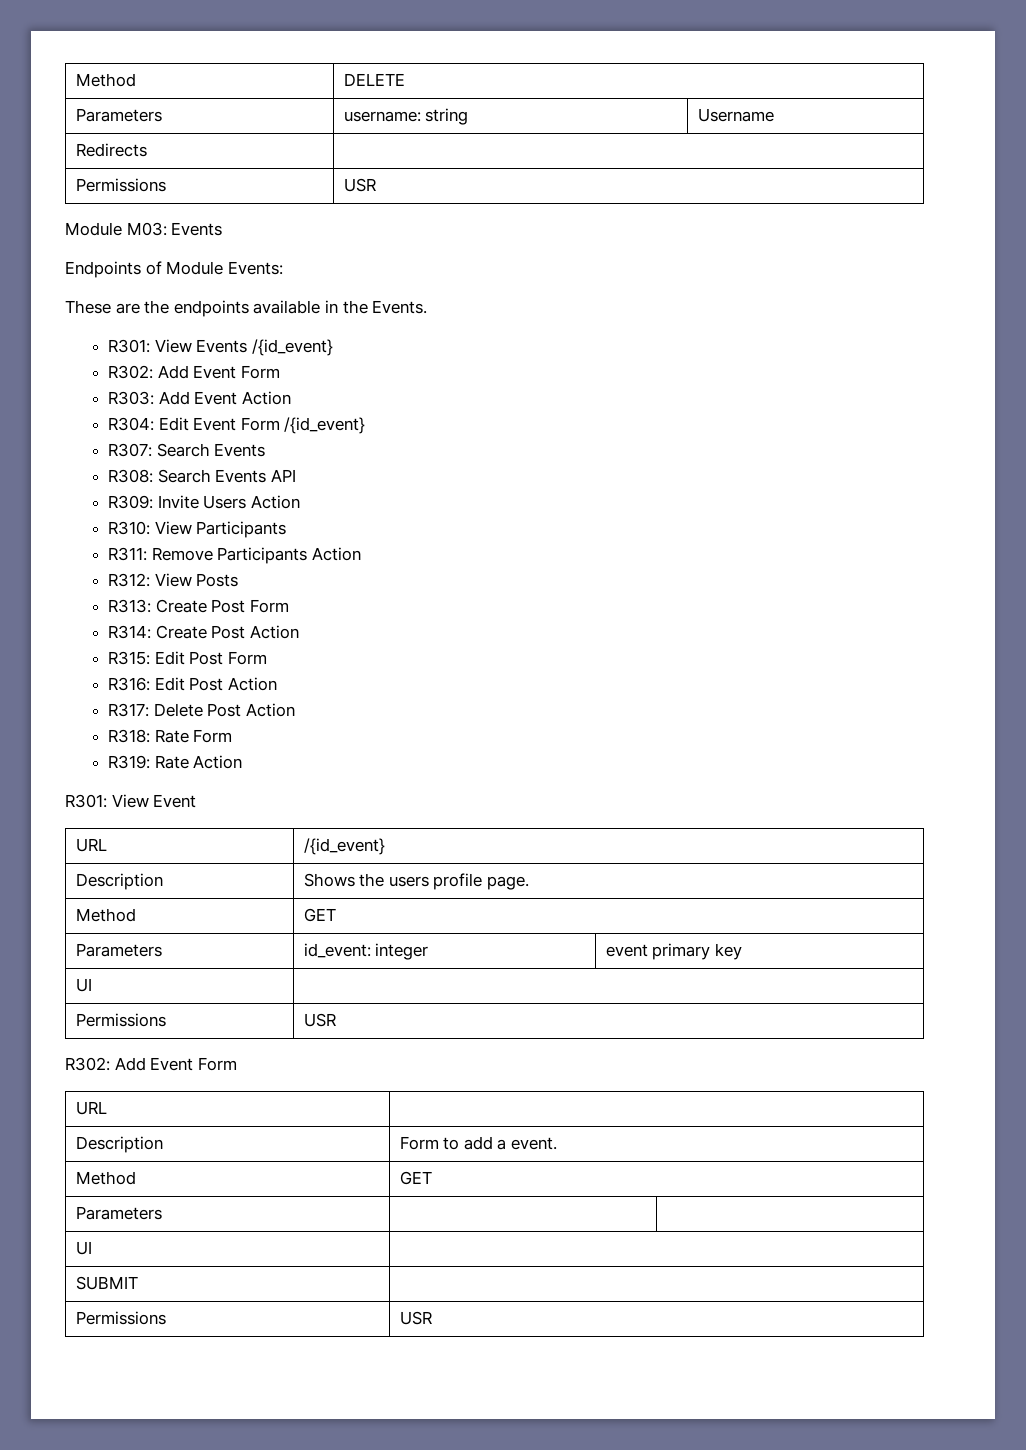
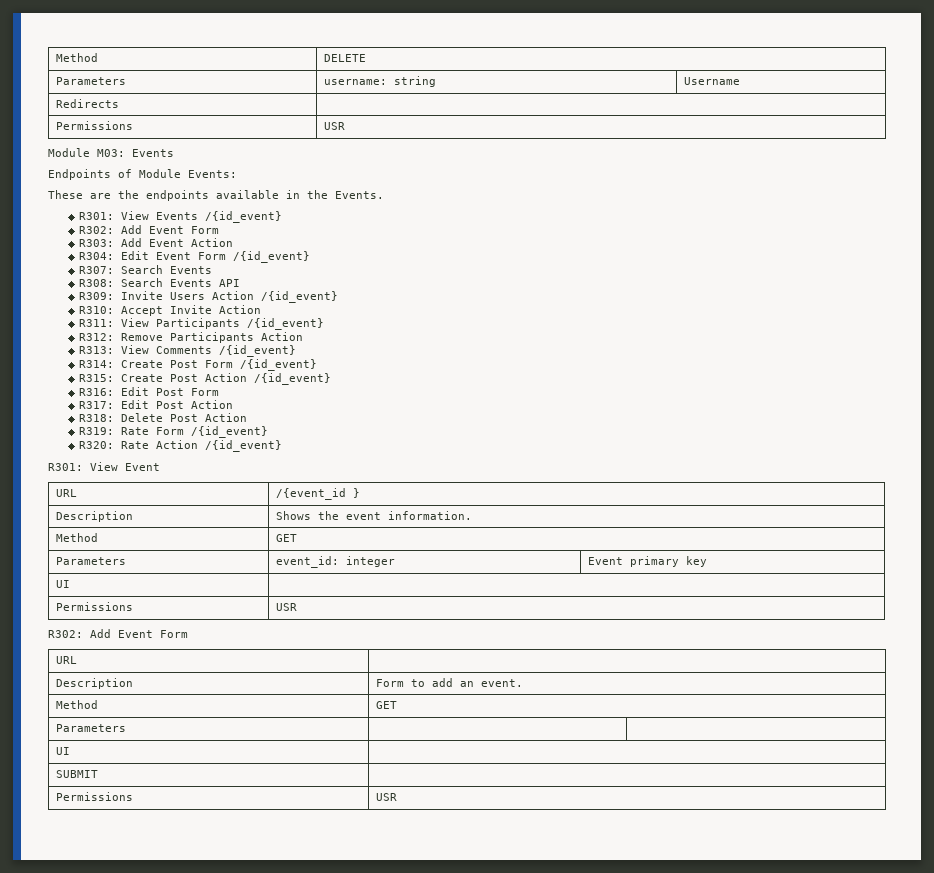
(300, 502) none -> [260,291,338,303] /{id_event}
(151, 528) none -> [120,305,261,316] [78,319,114,327] Accept Invite Action // R311:
[108,547,148,561] // R311: -> [246,318,324,330] [78,333,114,341] /{id_event} // R312:
[108,573,239,587] [108,599,289,613] R312: View Posts // R313: Create Post Form -> [78,345,296,357] R313: View Comments /{id_event}
[249,625,299,639] Action -> [204,359,317,371] Form /{id_event}
(151, 658) none -> [120,373,331,385] [78,388,114,396] Create Post Action /{id_event} // R316:
[108,677,151,691] R316: -> [78,401,114,409] R317:
[108,703,150,717] R317: -> [78,414,114,422] R318:
[108,729,151,743] R318: -> [78,427,114,435] R319:
[108,755,151,769] // R319: -> [190,426,268,438] [78,441,114,449] /{id_event} // R320:
(243, 762) none -> [204,440,282,452] /{id_event}
[303,838,385,855] /{id_event} -> [276,488,361,500] /{event_id }
[388,873,530,890] [75,908,136,922] [303,908,336,922] [75,943,162,957] [303,943,371,958] users profile page. // Method | GET // Parameters | id_event: -> [346,511,473,520] [56,533,99,542] [276,534,298,542] [56,557,127,565] [276,556,340,568] event information. // Method | GET // Parameters | event_id:
[605,944,648,957] event -> [588,557,624,565] Event
[497,1139,507,1150] a -> [460,681,475,687] an

